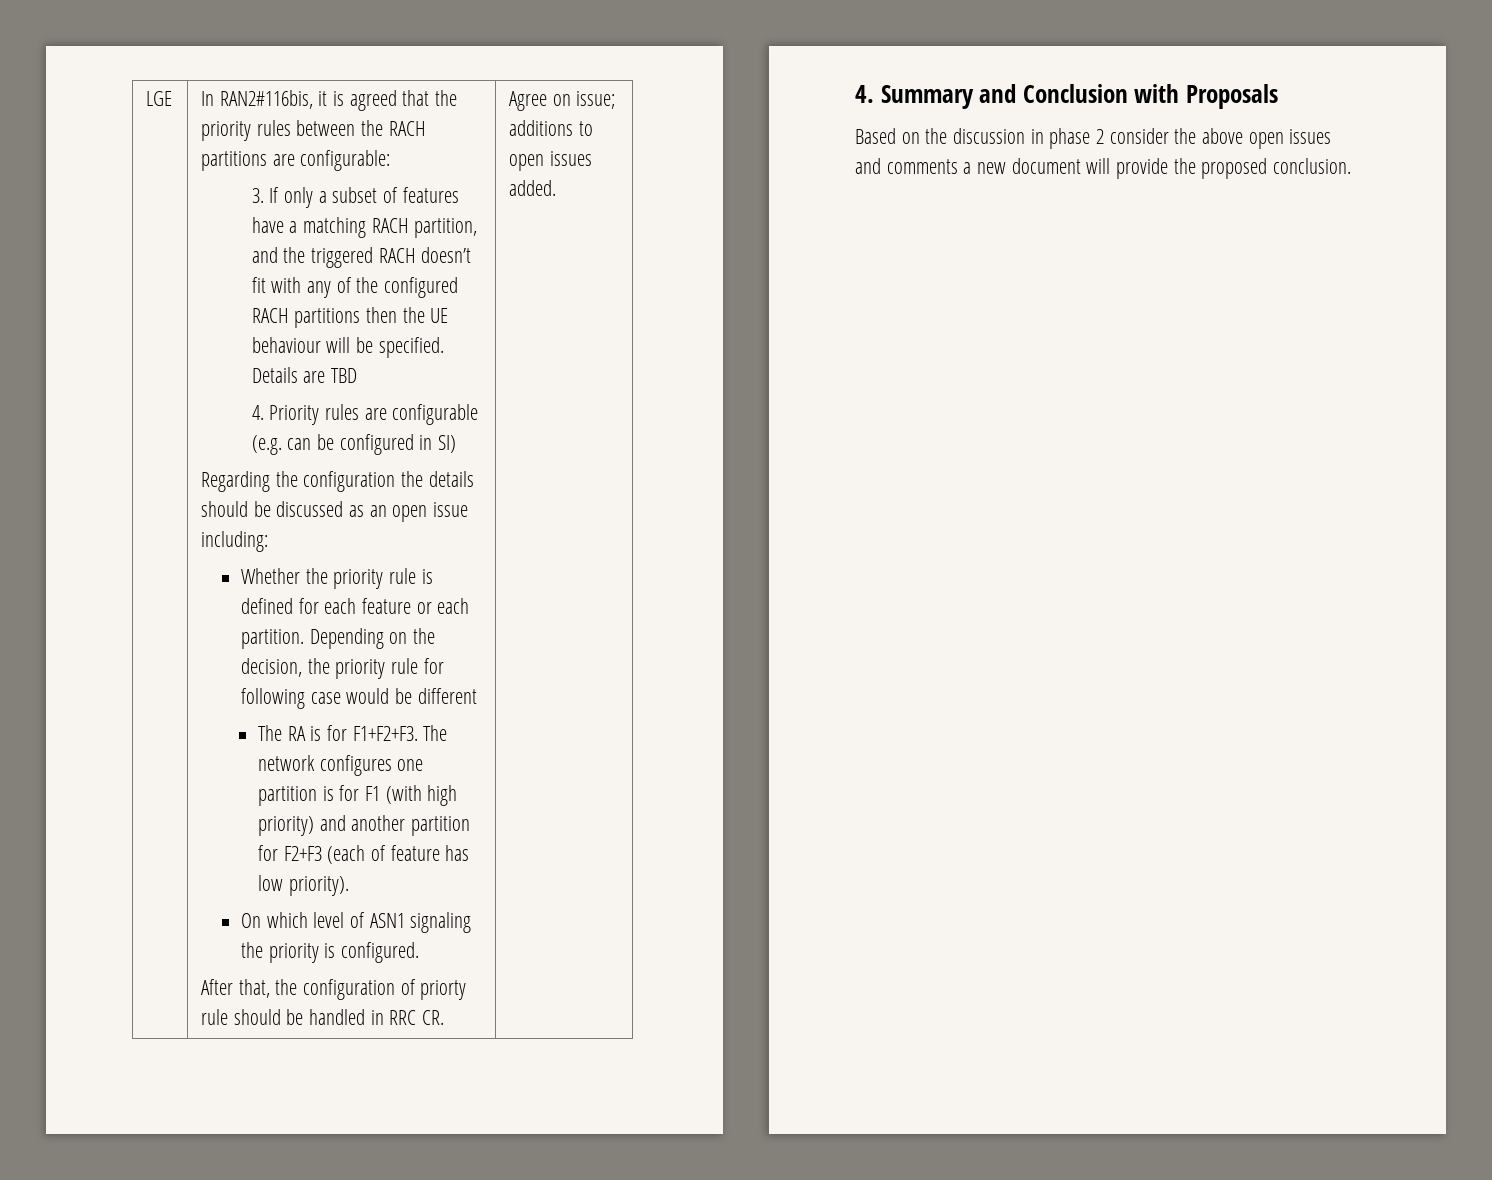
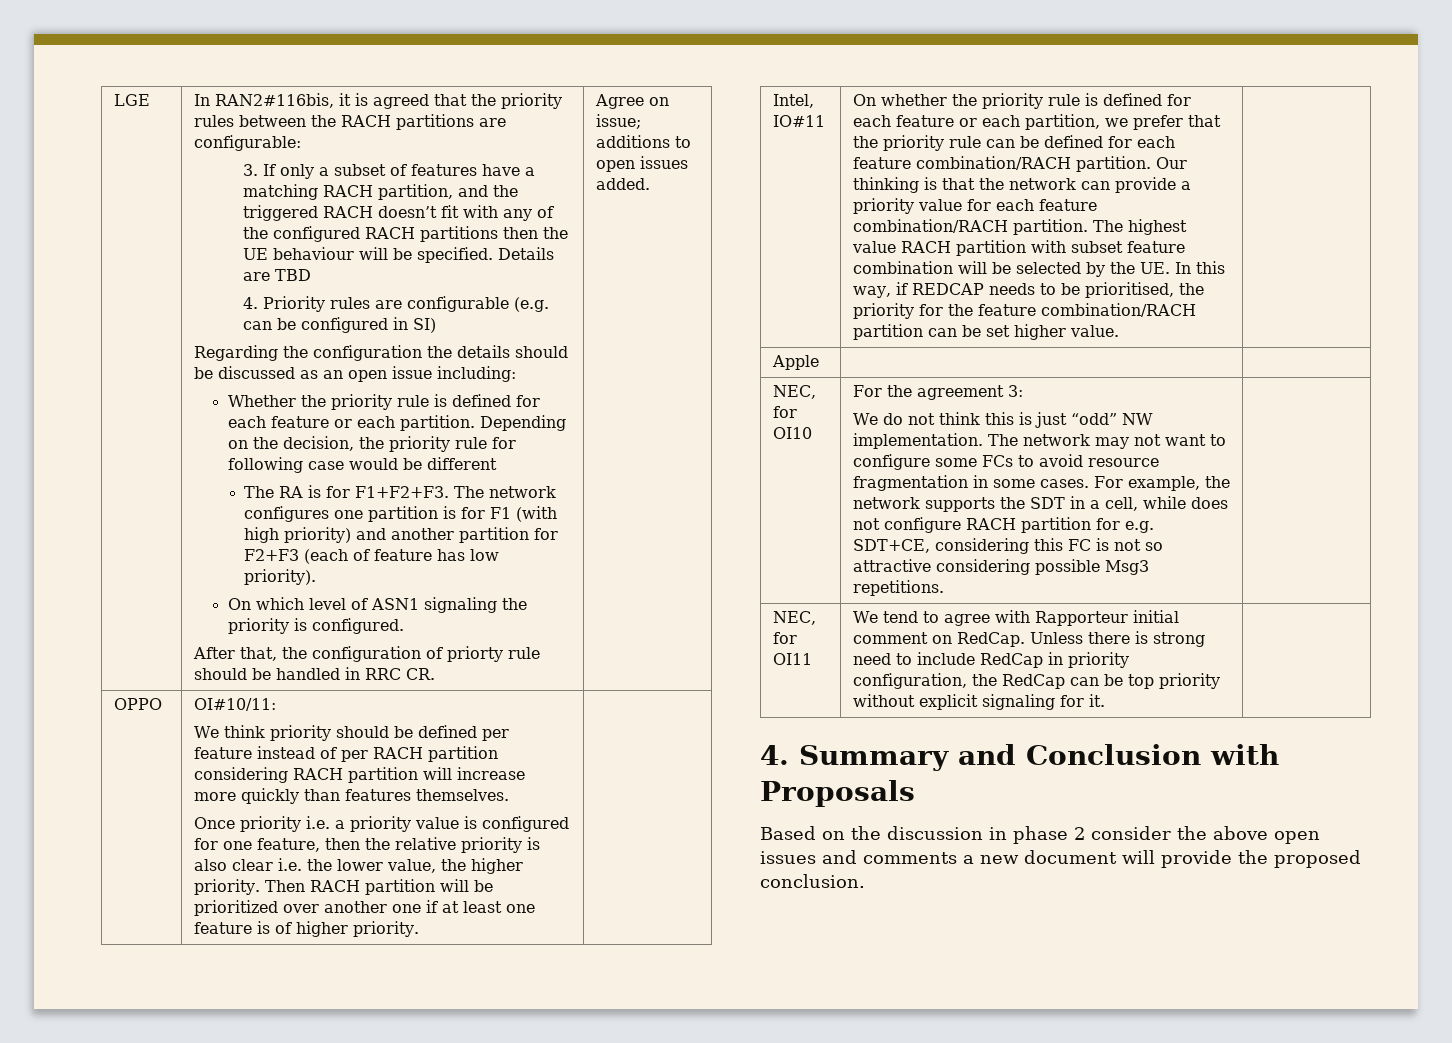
(557, 188) none -> [113,698,162,710] [193,698,276,711] [193,725,509,741] [193,746,498,762] [193,767,525,783] [193,788,509,804] [193,816,569,832] [193,837,540,853] [193,858,523,874] [193,879,493,895] [193,900,535,916] [193,921,419,937] [772,94,814,108] [772,115,825,127] [852,93,1191,109] [852,114,1221,130] [852,135,1175,151] [852,156,1187,172] [852,177,1191,193] [852,198,1097,214] [852,219,1187,235] [851,240,1185,256] [852,261,1225,277] [852,282,1204,298] [852,303,1196,319] [852,324,1119,340] [771,355,819,370] [772,385,816,399] [772,406,797,418] [772,427,812,439] [852,385,1023,400] [852,412,1153,428] [852,433,1226,449] [852,454,1159,470] [852,475,1230,491] [852,496,1228,512] [852,517,1154,533] [852,538,1163,554] [852,559,1149,575] [852,580,944,596] [772,611,816,625] [772,632,797,644] [772,653,812,665] [852,610,1179,626] [852,631,1205,647] [852,652,1129,668] [852,673,1220,689] [852,694,1105,710] // OPPO | OI#10/11: // We think priority should be defined per feature instead of per RACH partition considering RACH partition will increase more quickly than features themselves. // Once priority i.e. a priority value is configured for one feature, then the relative priority is also clear i.e. the lower value, the higher priority. Then RACH partition will be prioritized over another one if at least one feature is of higher priority. | // Intel, IO#11 | On whether the priority rule is defined for each feature or each partition, we prefer that the priority rule can be defined for each feature combination/RACH partition. Our thinking is that the network can provide a priority value for each feature combination/RACH partition. The highest value RACH partition with subset feature combination will be selected by the UE. In this way, if REDCAP needs to be prioritised, the priority for the feature combination/RACH partition can be set higher value. | // Apple | | // NEC, for OI10 | For the agreement 3: // We do not think this is just “odd” NW implementation. The network may not want to configure some FCs to avoid resource fragmentation in some cases. For example, the network supports the SDT in a cell, while does not configure RACH partition for e.g. SDT+CE, considering this FC is not so attractive considering possible Msg3 repetitions. | // NEC, for OI11 | We tend to agree with Rapporteur initial comment on RedCap. Unless there is strong need to include RedCap in priority configuration, the RedCap can be top priority without explicit signaling for it. |

